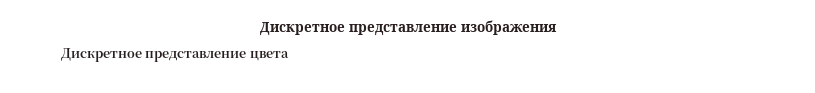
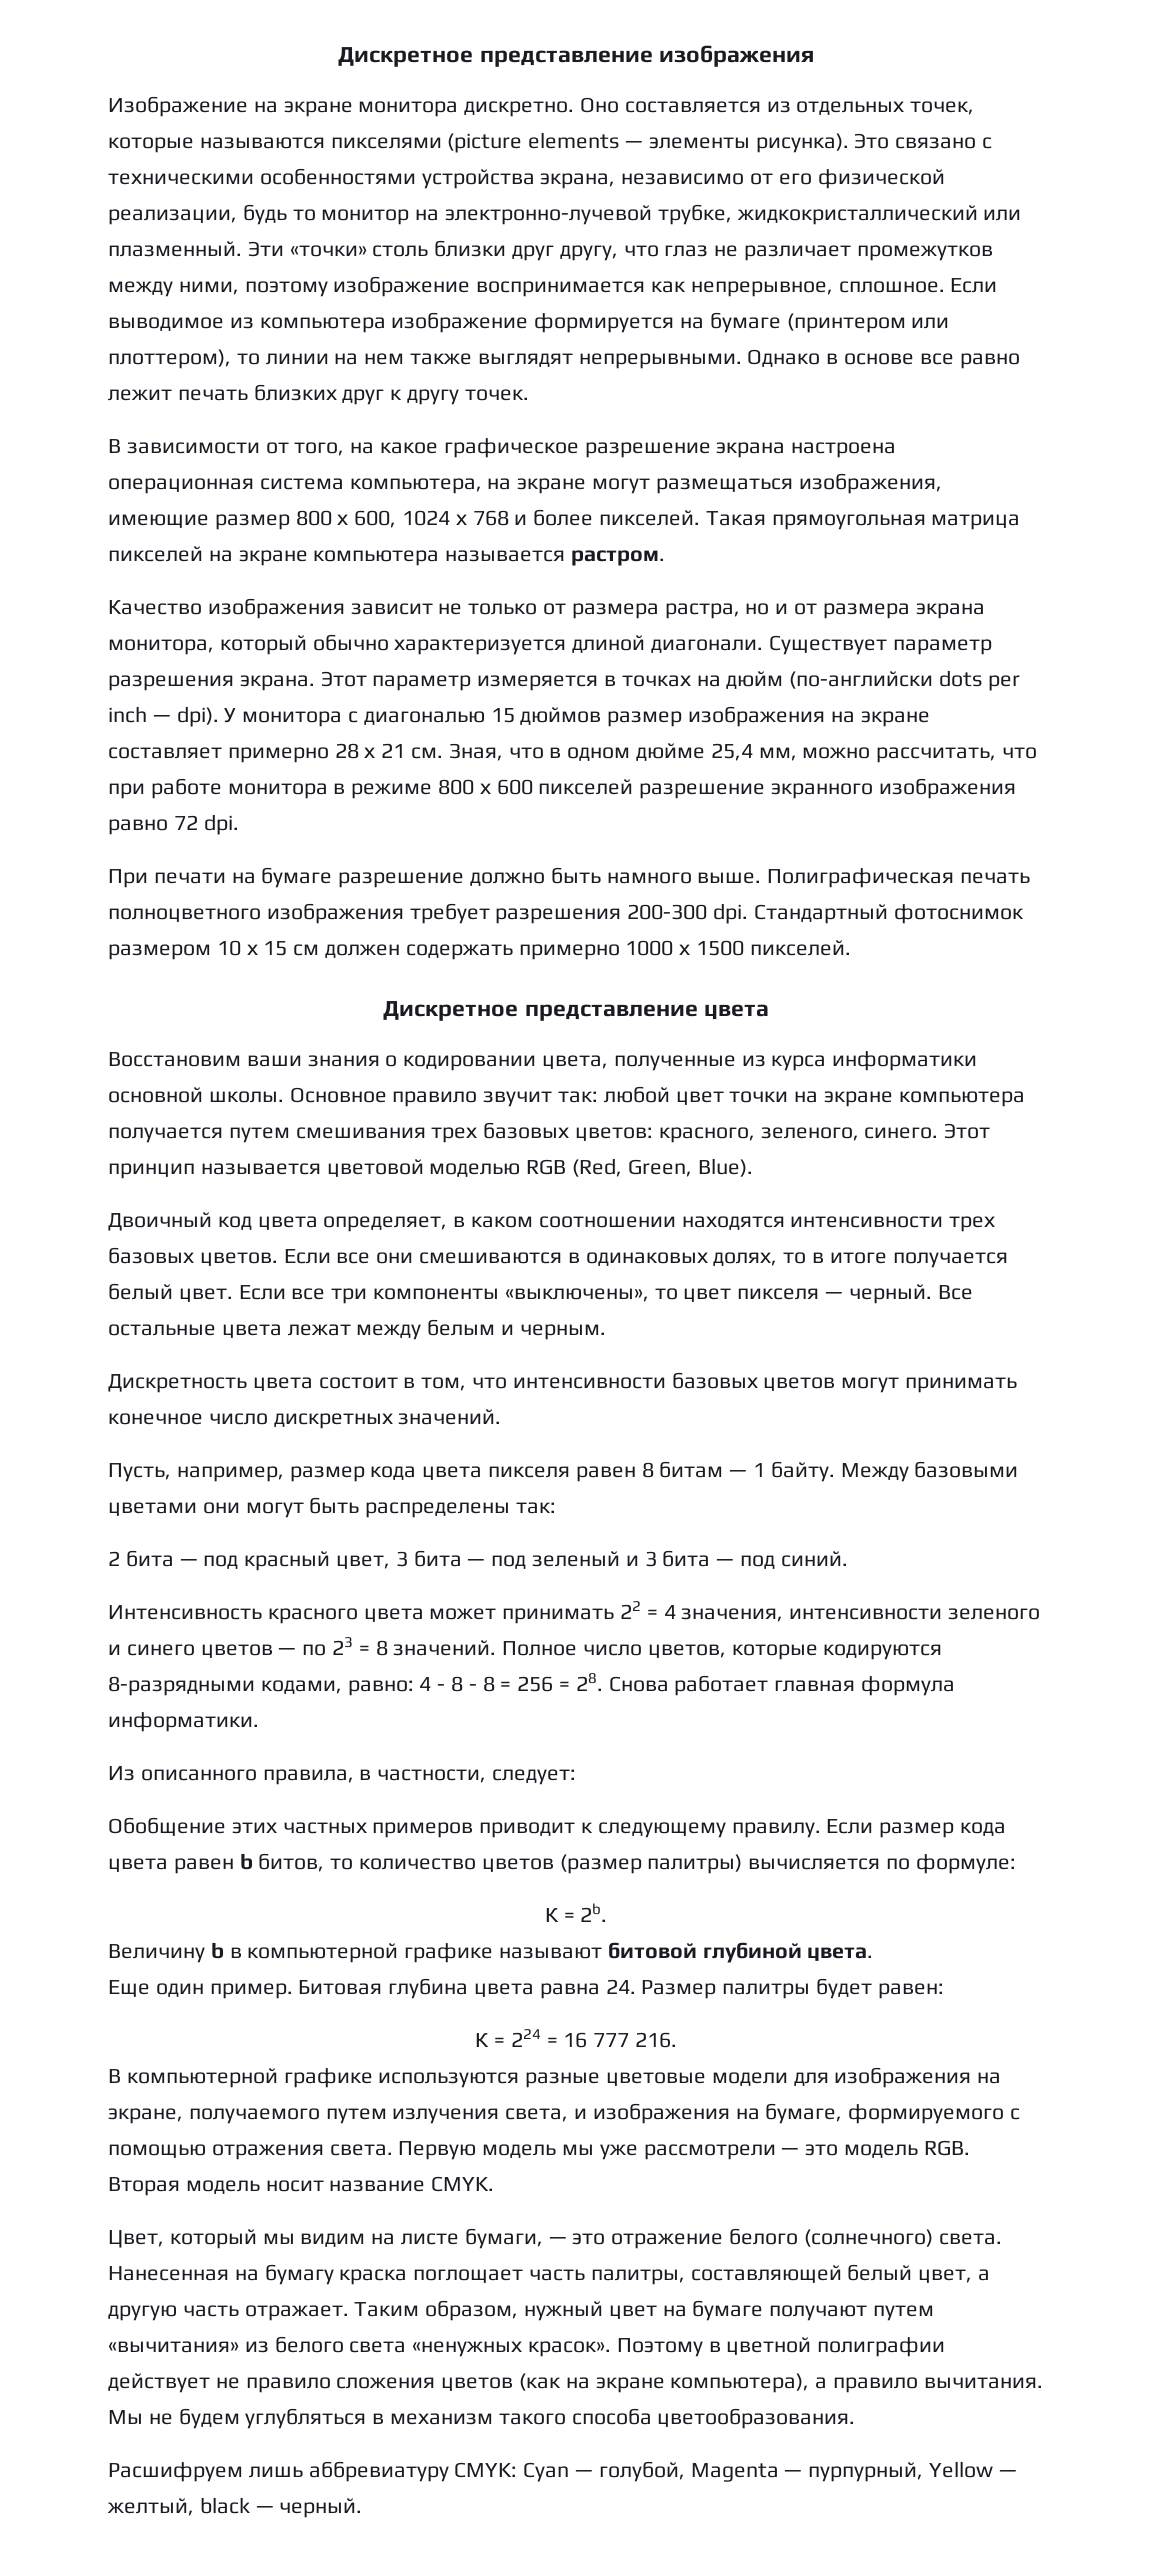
[61,48,289,62] Дискретное представление цвета -> [108,96,975,117] [108,132,993,153] [108,168,945,189] [108,204,1022,225] [108,240,993,261] [108,276,998,297] [108,312,950,333] [108,349,1020,369] [108,384,529,405] [108,438,897,458] [108,473,942,494] [108,509,1021,530] [108,546,666,566] [108,598,985,619] [108,634,992,655] [108,670,1020,691] [108,706,930,727] [108,743,1038,763] [108,778,1016,799] [108,814,239,835] [108,867,1031,888] [108,903,1024,924] [108,940,851,960] [383,1001,769,1021] [108,1051,978,1071] [108,1086,1025,1107] [108,1122,991,1143] [108,1158,753,1179] [108,1212,996,1232] [108,1247,1008,1268] [108,1283,973,1304] [108,1319,606,1340] [108,1372,1018,1393] [108,1409,502,1429] [108,1461,1019,1482] [108,1497,557,1518] [108,1550,848,1571] [108,1601,1041,1624] [108,1637,943,1660] [108,1673,956,1696] [108,1712,259,1732] [108,1766,577,1785] [108,1817,1007,1838] [108,1853,1016,1874] [544,1903,608,1922] [108,1942,874,1963] [108,1978,944,1999] [475,2029,677,2048] [108,2067,1002,2088] [108,2103,1021,2124] [108,2140,970,2160] [108,2176,495,2196] [108,2228,1002,2249] [108,2264,991,2285] [108,2300,935,2321] [108,2336,946,2357] [108,2373,1043,2393] [108,2408,856,2429] [108,2461,1017,2482] [107,2497,363,2518] Изображение на экране монитора дискретно. Оно составляется из отдельных точек, которые называются пикселями (picture elements — элементы рисунка). Это связано с техническими особенностями устройства экрана, независимо от его физической реализации, будь то монитор на электронно-лучевой трубке, жидкокристаллический или плазменный. Эти «точки» столь близки друг другу, что глаз не различает промежутков между ними, поэтому изображение воспринимается как непрерывное, сплошное. Если выводимое из компьютера изображение формируется на бумаге (принтером или плоттером), то линии на нем также выглядят непрерывными. Однако в основе все равно лежит печать близких друг к другу точек. // В зависимости от того, на какое графическое разрешение экрана настроена операционная система компьютера, на экране могут размещаться изображения, имеющие размер 800 х 600, 1024 х 768 и более пикселей. Такая прямоугольная матрица пикселей на экране компьютера называется растром. // Качество изображения зависит не только от размера растра, но и от размера экрана монитора, который обычно характеризуется длиной диагонали. Существует параметр разрешения экрана. Этот параметр измеряется в точках на дюйм (по-английски dots per inch — dpi). У монитора с диагональю 15 дюймов размер изображения на экране составляет примерно 28 х 21 см. Зная, что в одном дюйме 25,4 мм, можно рассчитать, что при работе монитора в режиме 800 х 600 пикселей разрешение экранного изображения равно 72 dpi. // При печати на бумаге разрешение должно быть намного выше. Полиграфическая печать полноцветного изображения требует разрешения 200-300 dpi. Стандартный фотоснимок размером 10 х 15 см должен содержать примерно 1000 х 1500 пикселей. // Дискретное представление цвета // Восстановим ваши знания о кодировании цвета, полученные из курса информатики основной школы. Основное правило звучит так: любой цвет точки на экране компьютера получается путем смешивания трех базовых цветов: красного, зеленого, синего. Этот принцип называется цветовой моделью RGB (Red, Green, Blue). // Двоичный код цвета определяет, в каком соотношении находятся интенсивности трех базовых цветов. Если все они смешиваются в одинаковых долях, то в итоге получается белый цвет. Если все три компоненты «выключены», то цвет пикселя — черный. Все остальные цвета лежат между белым и черным. // Дискретность цвета состоит в том, что интенсивности базовых цветов могут принимать конечное число дискретных значений. // Пусть, например, размер кода цвета пикселя равен 8 битам — 1 байту. Между базовыми цветами они могут быть распределены так: // 2 бита — под красный цвет, 3 бита — под зеленый и 3 бита — под синий. // Интенсивность красного цвета может принимать 22 = 4 значения, интенсивности зеленого и синего цветов — по 23 = 8 значений. Полное число цветов, которые кодируются 8-разрядными кодами, равно: 4 - 8 - 8 = 256 = 28. Снова работает главная формула информатики. // Из описанного правила, в частности, следует: // Обобщение этих частных примеров приводит к следующему правилу. Если размер кода цвета равен b битов, то количество цветов (размер палитры) вычисляется по формуле: // К = 2b. // Величину b в компьютерной графике называют битовой глубиной цвета. // Еще один пример. Битовая глубина цвета равна 24. Размер палитры будет равен: // К = 224 = 16 777 216. // В компьютерной графике используются разные цветовые модели для изображения на экране, получаемого путем излучения света, и изображения на бумаге, формируемого с помощью отражения света. Первую модель мы уже рассмотрели — это модель RGB. Вторая модель носит название CMYK. // Цвет, который мы видим на листе бумаги, — это отражение белого (солнечного) света. Нанесенная на бумагу краска поглощает часть палитры, составляющей белый цвет, а другую часть отражает. Таким образом, нужный цвет на бумаге получают путем «вычитания» из белого света «ненужных красок». Поэтому в цветной полиграфии действует не правило сложения цветов (как на экране компьютера), а правило вычитания. Мы не будем углубляться в механизм такого способа цветообразования. // Расшифруем лишь аббревиатуру CMYK: Cyan — голубой, Magenta — пурпурный, Yellow — желтый, blасk — черный.

